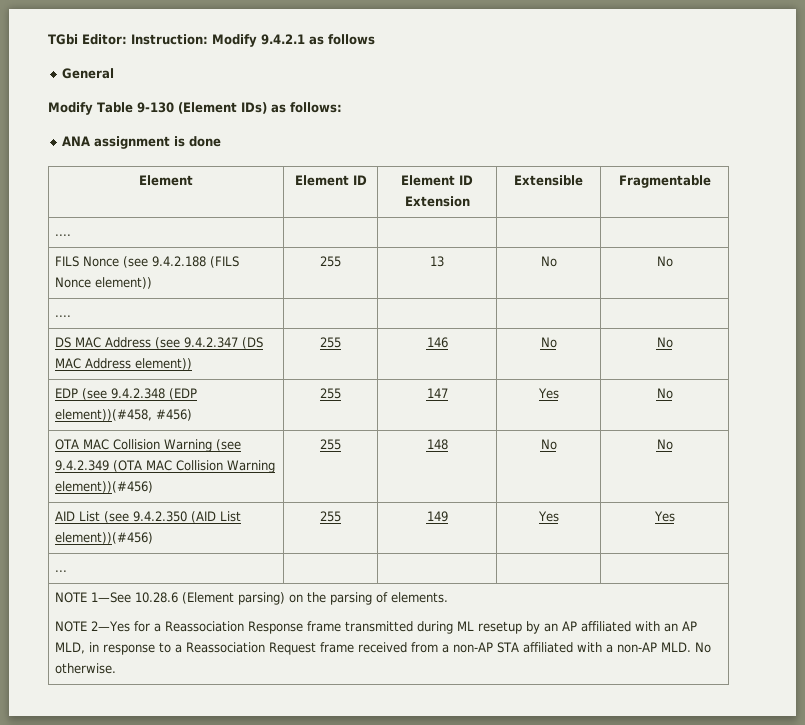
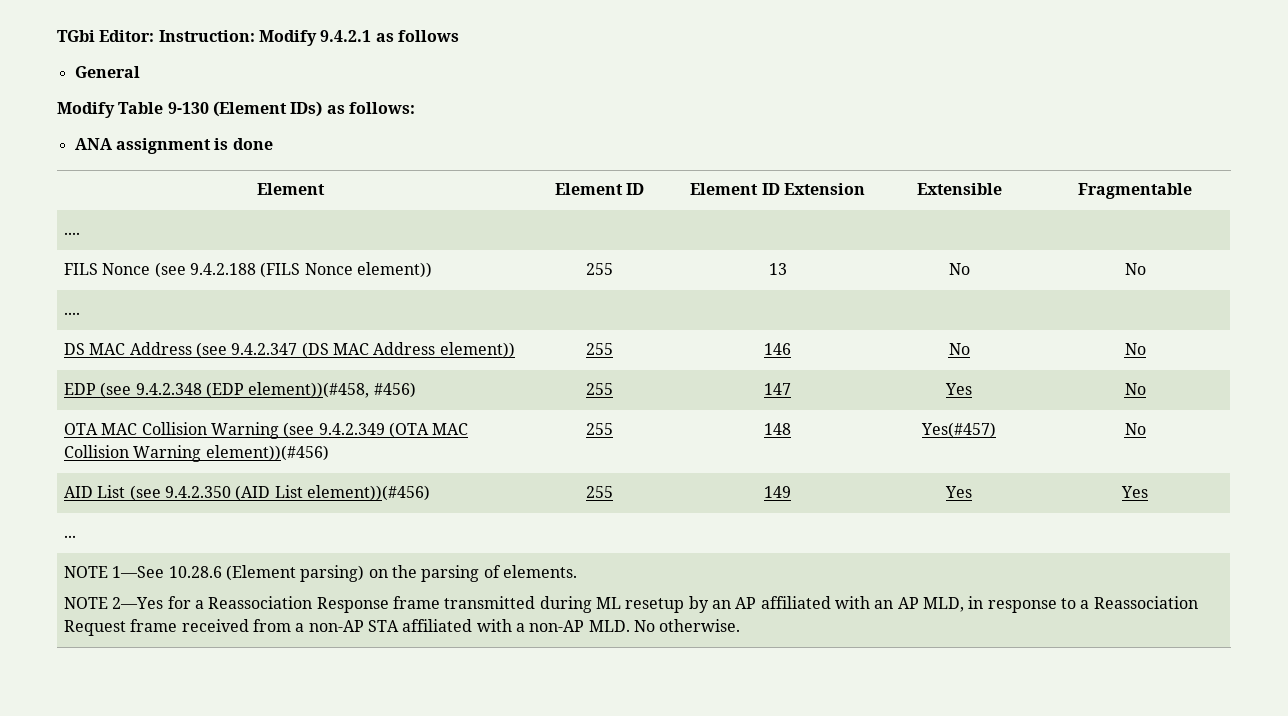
[540,439,557,450] No -> [921,422,996,438] Yes(#457)

